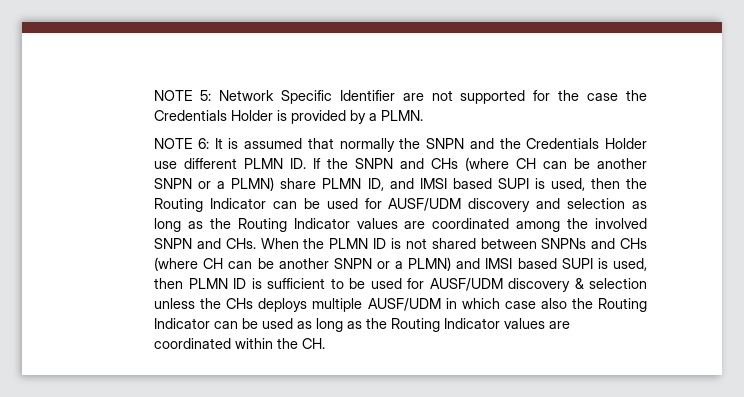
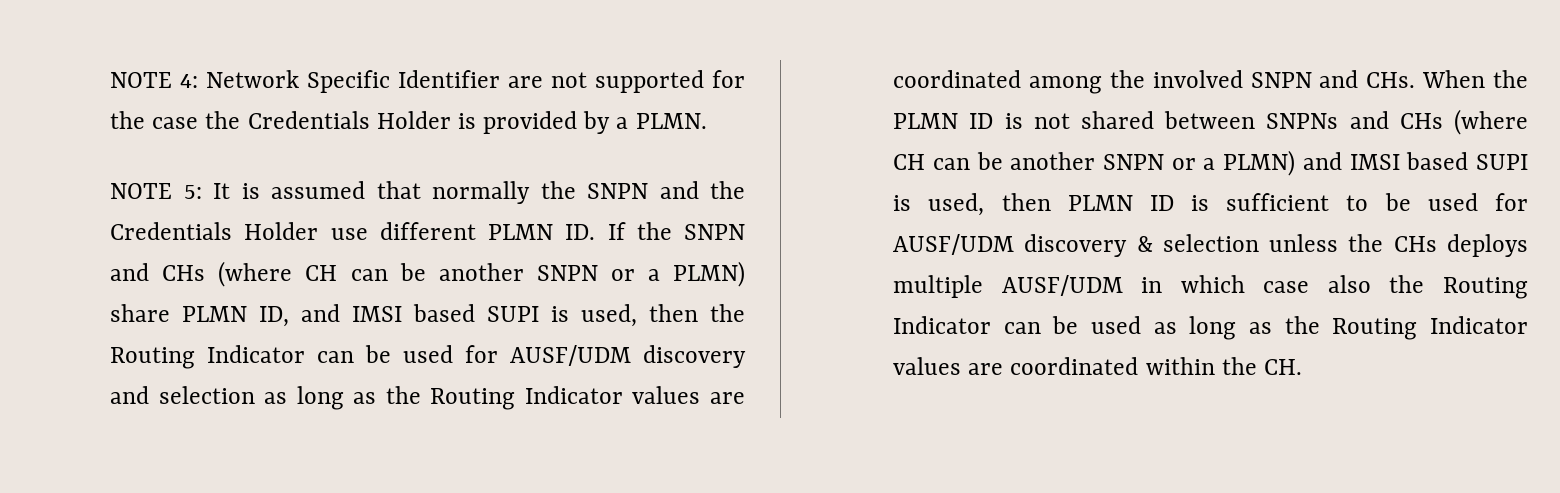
[154,90,212,101] NOTE 5: -> [110,72,199,88] NOTE 4:
[197,138,209,149] 6: -> [183,185,202,199] 5:

